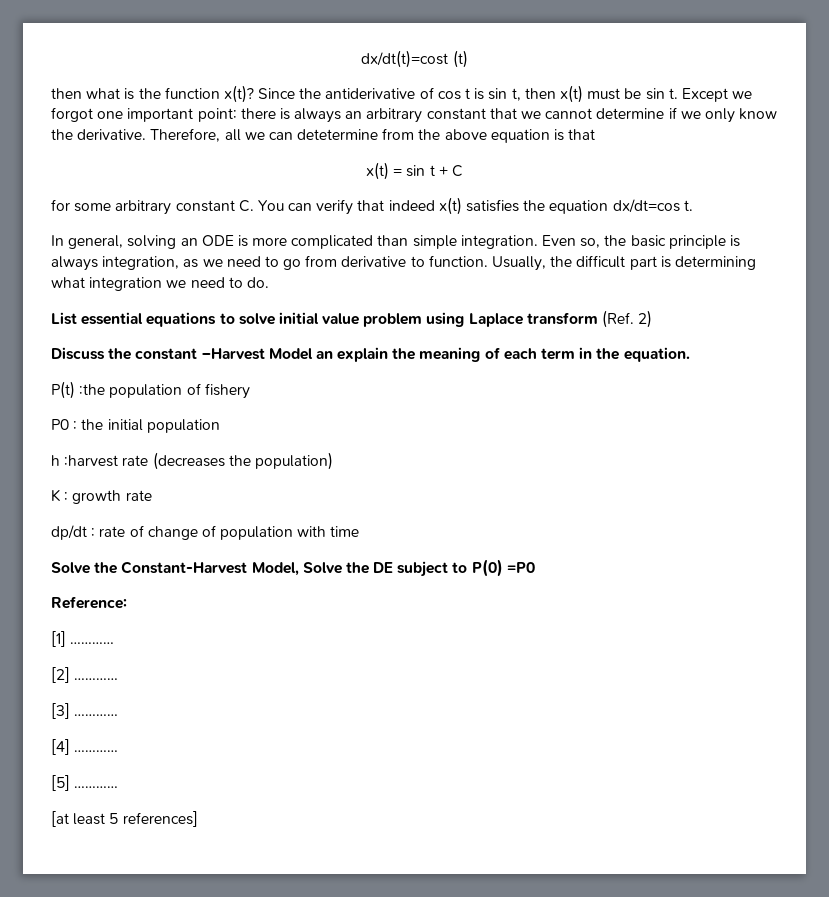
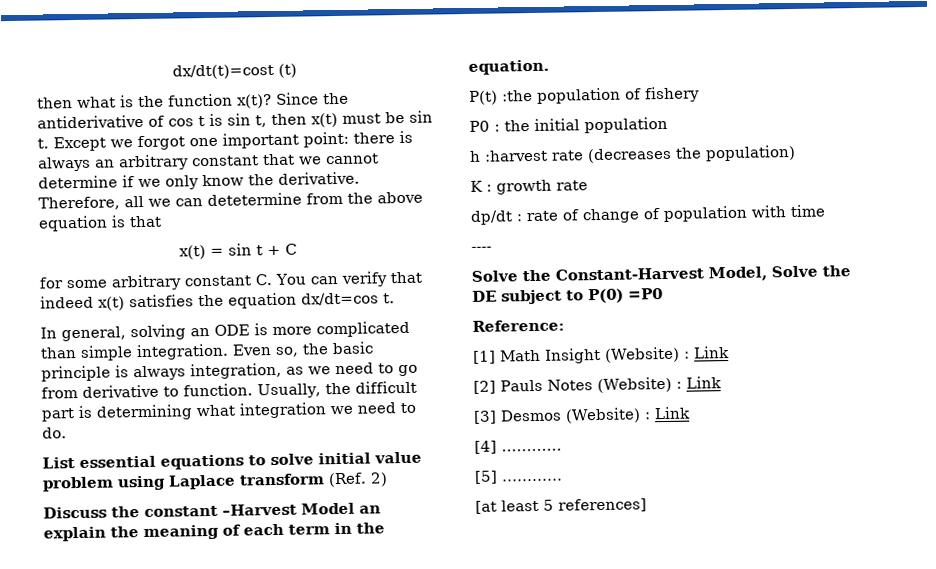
(360, 531) none -> [471,246,492,252] // ----
[70,642,115,644] [51,667,119,683] [51,703,119,719] ………… // [2] ………… // [3] ………… -> [500,345,730,364] [473,376,722,394] [473,406,691,424] Math Insight (Website) : Link // [2] Pauls Notes (Website) : Link // [3] Desmos (Website) : Link

